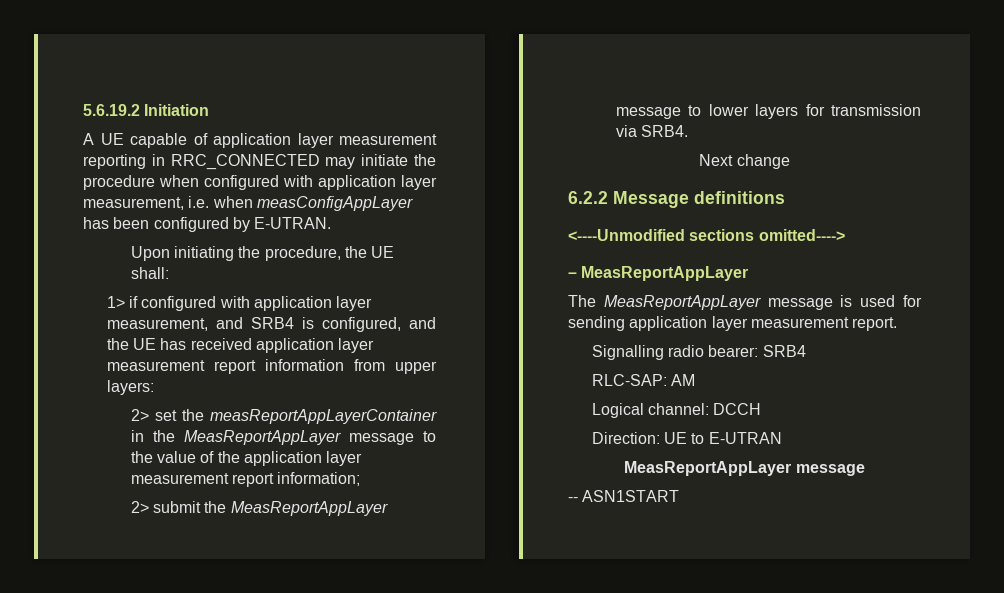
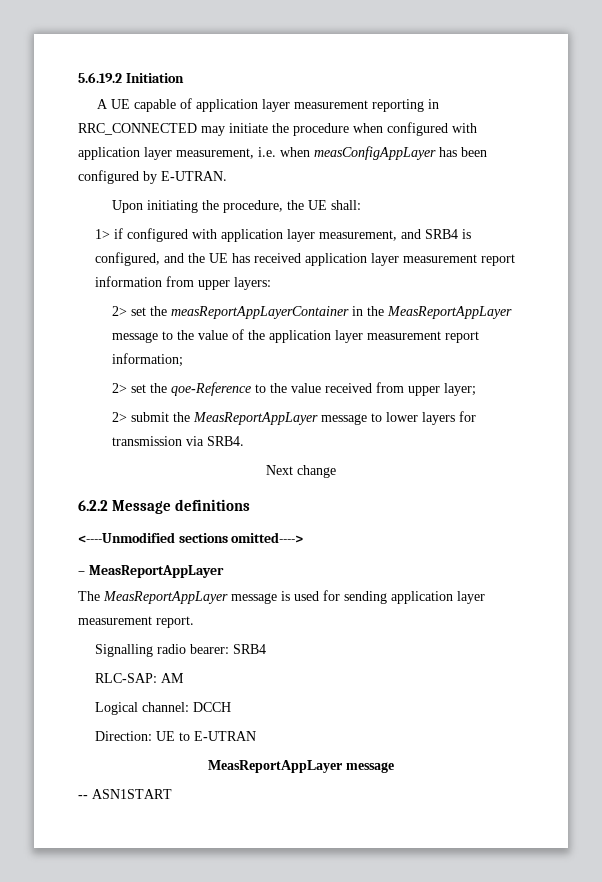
(361, 479) none -> [112,382,477,396] // 2> set the qoe-Reference to the value received from upper layer;

